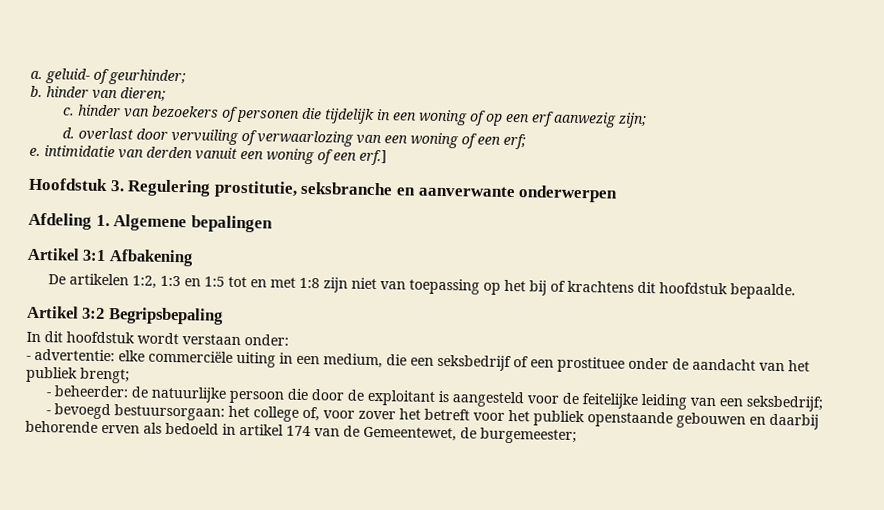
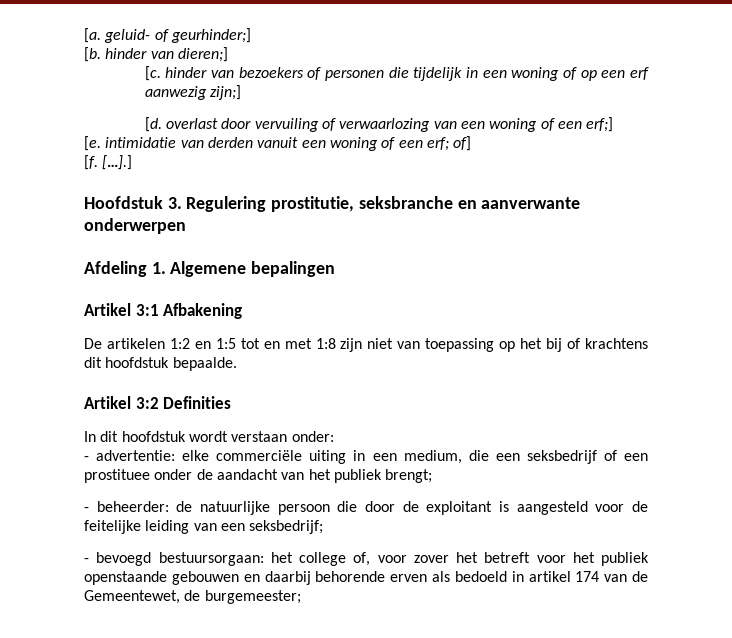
[30,70,43,80] a. -> [84,28,101,43] [a.
[108,69,186,86] [30,85,166,102] [62,107,75,116] geurhinder; // b. hinder van dieren; // c. -> [170,28,251,43] [84,47,228,62] [144,66,161,81] geurhinder;] // [b. hinder van dieren;] // [c.
[616,112,647,129] [61,127,75,139] zijn; // d. -> [210,85,242,100] [144,117,162,132] zijn;] // [d.
[502,133,526,150] [29,147,41,157] erf; // e. -> [586,117,614,132] [84,136,101,151] erf;] // [e.
[359,149,387,166] erf.] -> [426,136,472,151] [84,155,133,170] erf; of] // [f. […].]
[132,275,182,289] 1:2, 1:3 -> [169,338,190,349] 1:2
[107,307,224,325] Begripsbepaling -> [163,396,232,409] Definities

